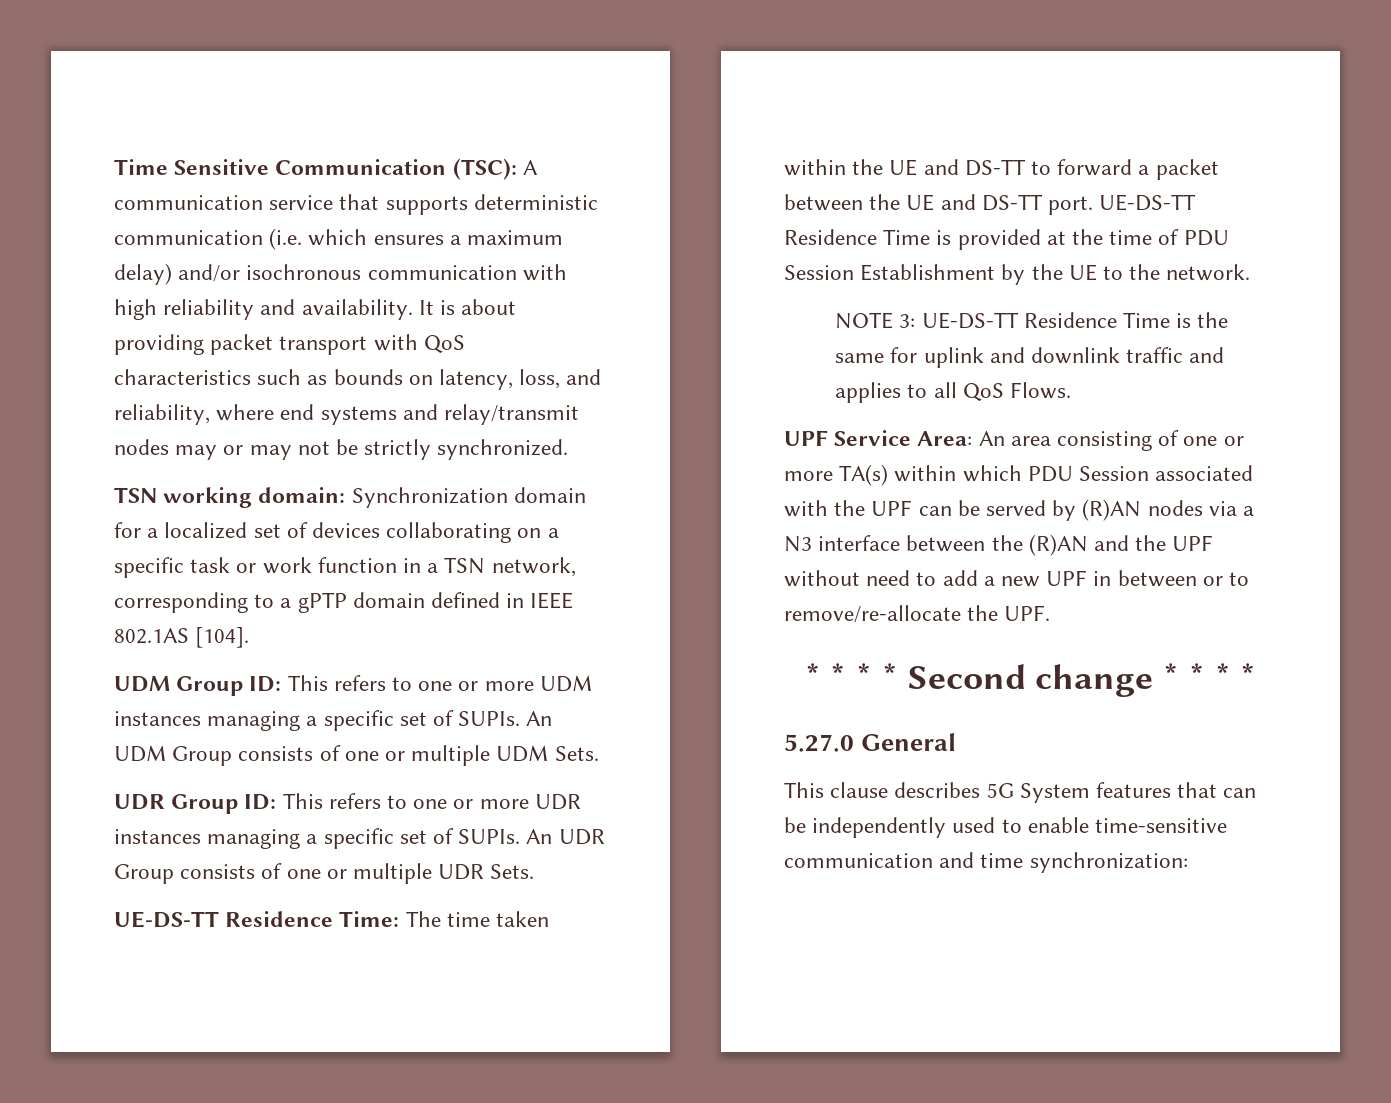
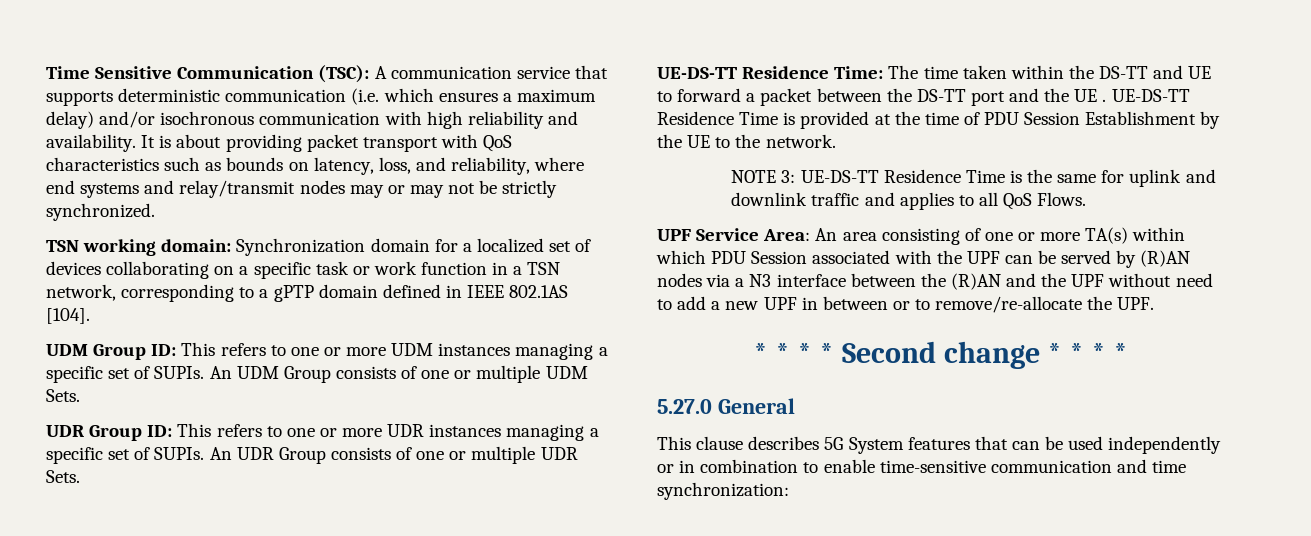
[889,159,1026,176] UE and DS-TT -> [1099,65,1212,79] DS-TT and UE
[906,194,1094,215] UE and DS-TT port. -> [916,88,1107,106] DS-TT port and the UE .
[812,817,996,838] independently used -> [1068,436,1222,454] [657,459,799,473] used independently or in combination

